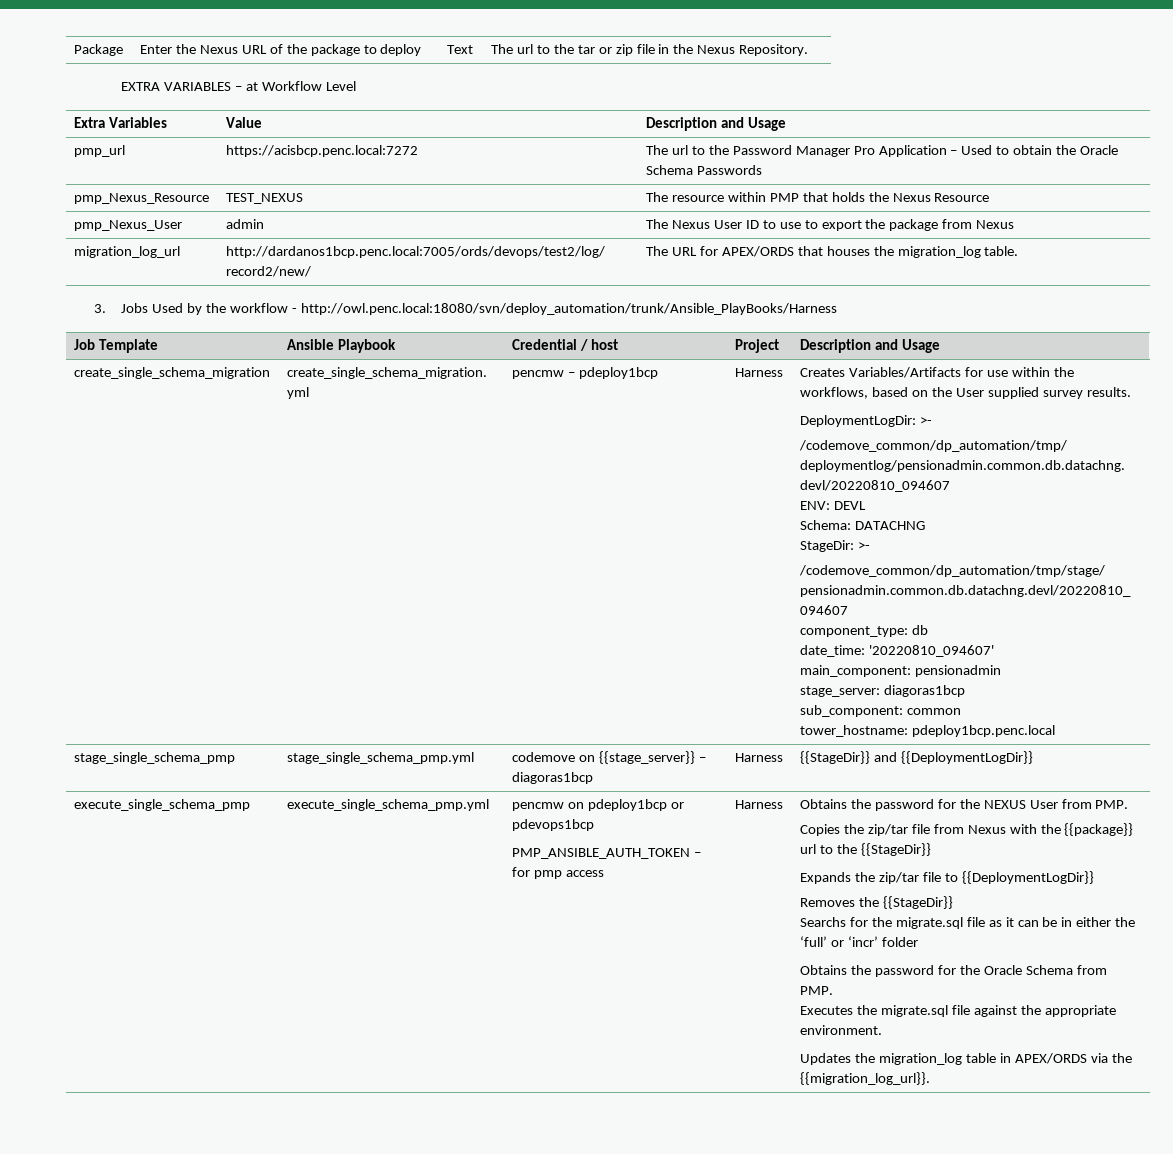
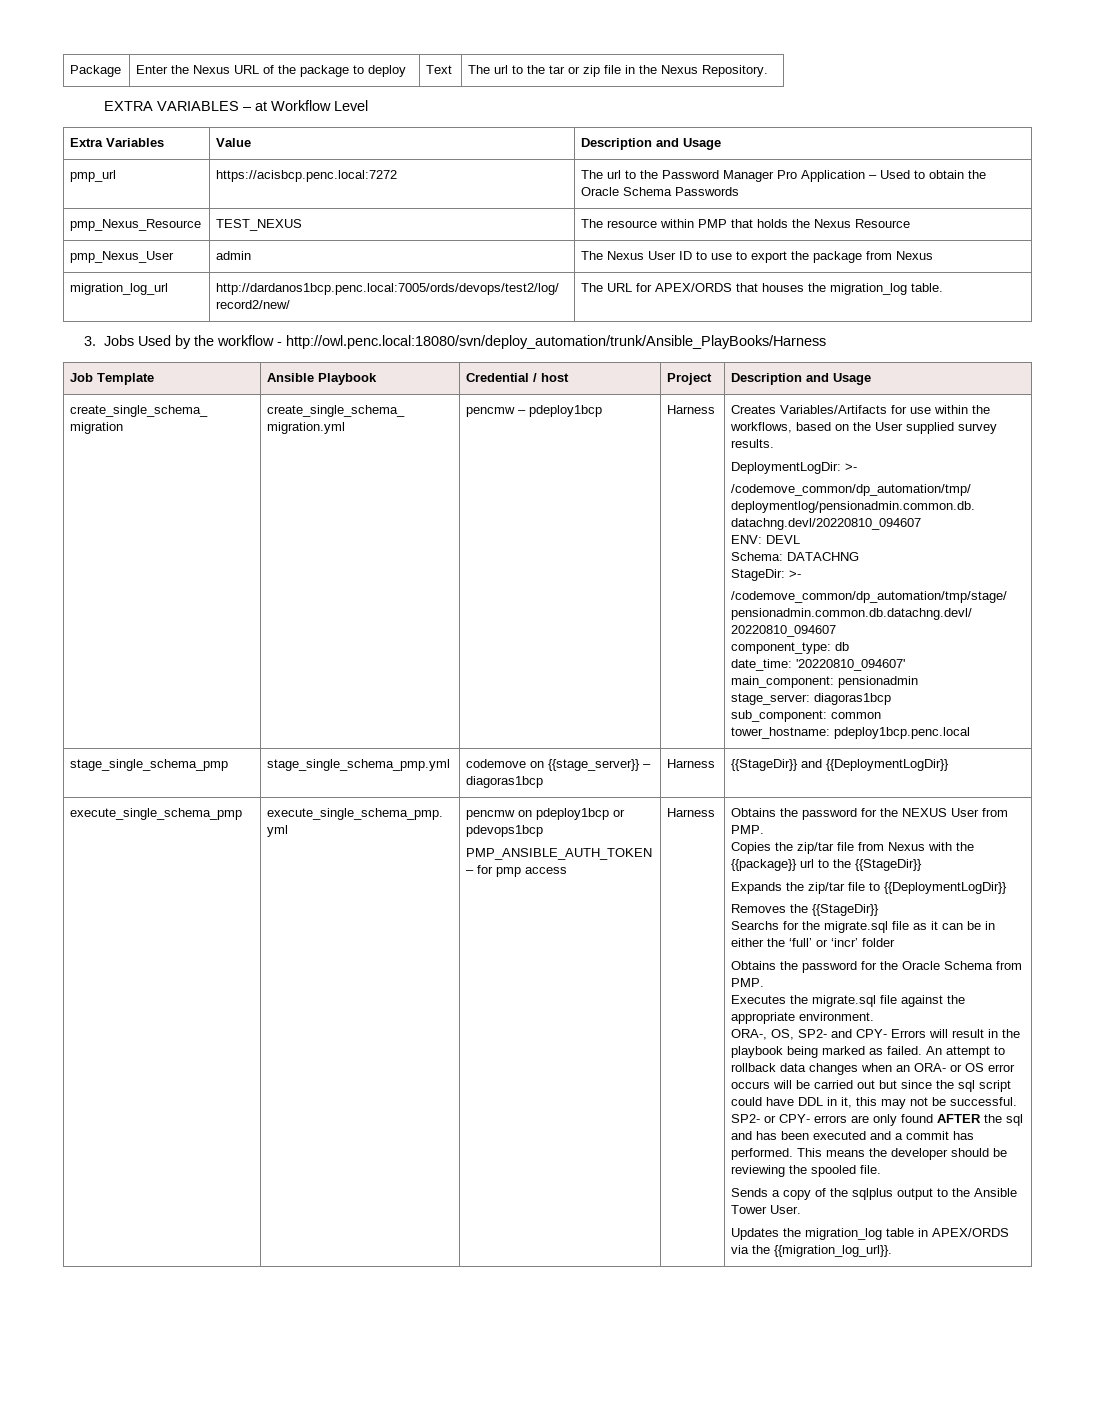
(883, 1030) none -> [731,1029,1021,1040] [731,1046,1006,1058] [731,1063,1016,1075] [731,1080,1012,1092] [731,1097,1018,1109] [731,1114,1024,1126] [731,1131,975,1140] [731,1148,1008,1160] [731,1165,882,1177] [731,1188,1018,1200] [731,1205,802,1214] // ORA-, OS, SP2- and CPY- Errors will result in the playbook being marked as failed. An attempt to rollback data changes when an ORA- or OS error occurs will be carried out but since the sql script could have DDL in it, this may not be successful. SP2- or CPY- errors are only found AFTER the sql and has been executed and a commit has performed. This means the developer should be reviewing the spooled file. // Sends a copy of the sqlplus output to the Ansible Tower User.

